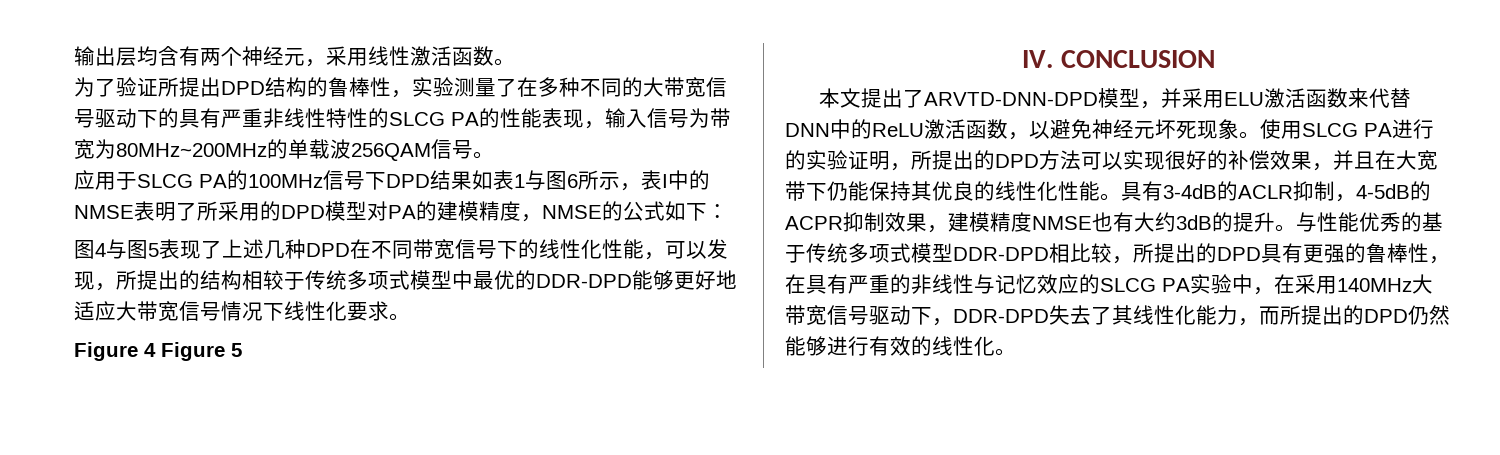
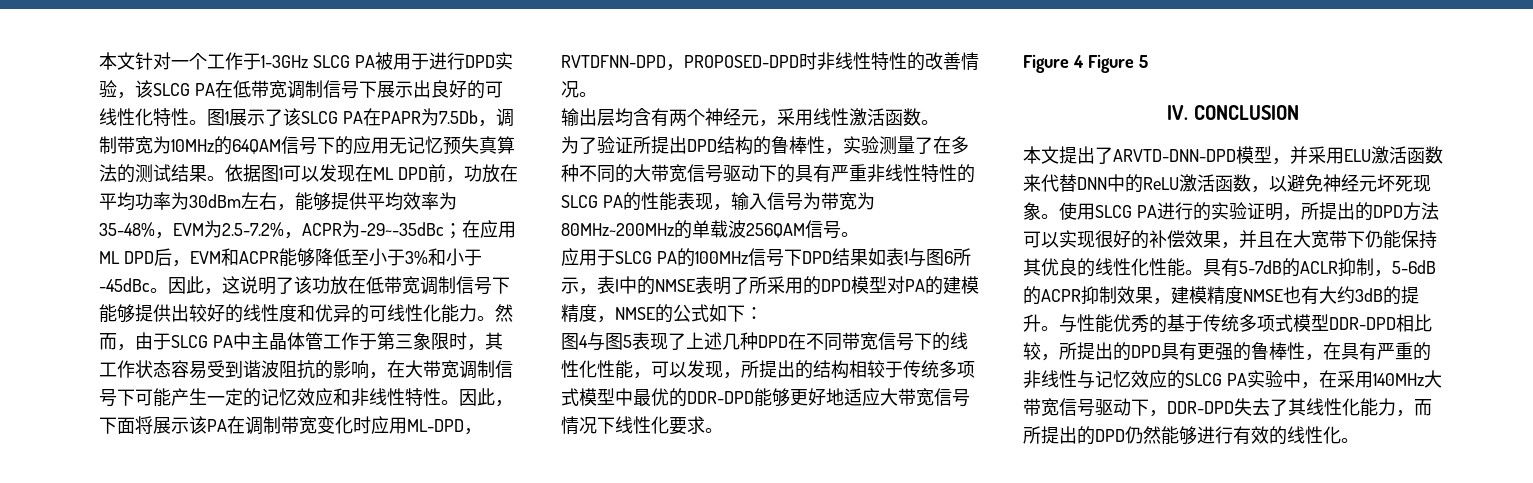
(74, 56) none -> [99,52,513,70] [99,80,503,99] [99,108,514,127] [99,136,515,155] [99,164,518,183] [99,192,457,211] [99,220,516,239] [99,248,482,267] [99,276,510,295] [99,304,513,323] [99,332,503,351] [99,360,513,379] [99,388,513,407] [99,416,482,435] [561,52,979,71] [561,81,597,98] 本文针对一个工作于1-3GHz SLCG PA被用于进行DPD实验，该SLCG PA在低带宽调制信号下展示出良好的可线性化特性。图1展示了该SLCG PA在PAPR为7.5Db，调制带宽为10MHz的64QAM信号下的应用无记忆预失真算法的测试结果。依据图1可以发现在ML DPD前，功放在平均功率为30dBm左右，能够提供平均效率为35-48%，EVM为2.5-7.2%，ACPR为-29~-35dBc；在应用ML DPD后，EVM和ACPR能够降低至小于3%和小于-45dBc。因此，这说明了该功放在低带宽调制信号下能够提供出较好的线性度和优异的可线性化能力。然而，由于SLCG PA中主晶体管工作于第三象限时，其工作状态容易受到谐波阻抗的影响，在大带宽调制信号下可能产生一定的记忆效应和非线性特性。因此，下面将展示该PA在调制带宽变化时应用ML-DPD，RVTDFNN-DPD，PROPOSED-DPD时非线性特性的改善情况。 //
[1163,184,1217,199] 3-4dB -> [1239,260,1282,274] 5-7dB
[1356,184,1410,199] 4-5dB -> [1391,260,1436,274] 5-6dB

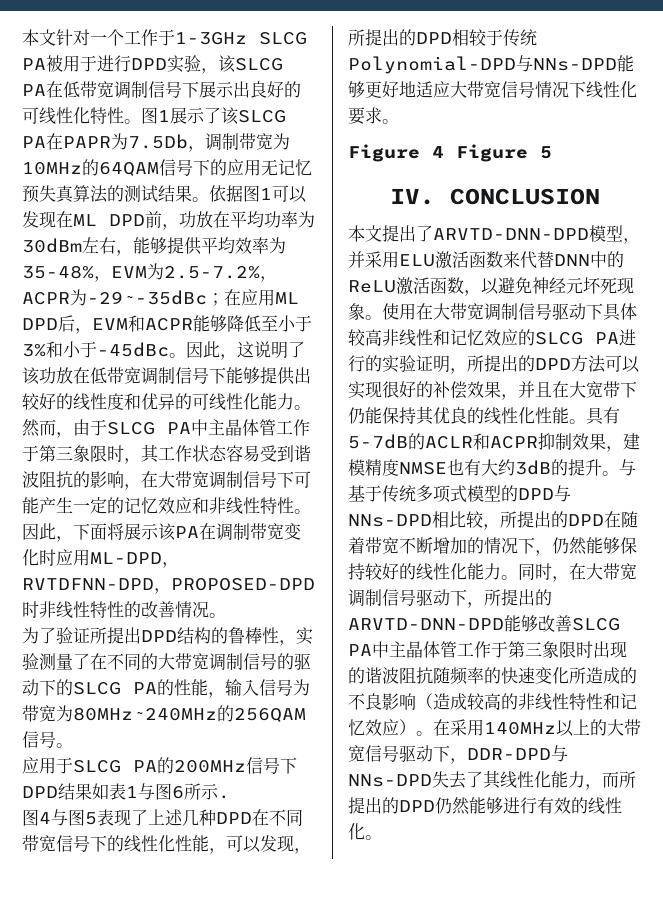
[561,108,939,127] // 输出层均含有两个神经元，采用线性激活函数。 -> (226, 615) none
[951,136,969,154] [561,164,579,182] 多种 -> (107, 661) none
[687,164,957,183] 信号驱动下的具有严重非线性特性 -> [209,653,311,671] [22,679,56,696] 调制信号的驱动下
[676,192,713,210] 表现 -> (208, 687) none
[561,220,746,239] 80MHz~200MHz的单载波 -> [73,705,234,722] 80MHz~240MHz的
[694,251,748,264] 100MHz -> [174,760,246,773] 200MHz
[579,276,979,295] [561,304,763,323] ，表I中的NMSE表明了所采用的DPD模型对PA的建模精度，NMSE的公式如下： -> [218,795,230,799] .
[813,360,849,379] 结构 -> [416,32,452,44] DPD
[939,360,975,378] [561,388,754,407] 多项式模型中最优的DDR-DPD -> [348,55,617,74] Polynomial-DPD与NNs-DPD
(1095, 211) none -> [416,303,637,321] [348,329,535,347] 在大带宽调制信号驱动下具体较高非线性和记忆效应的
[1337,258,1436,277] [1023,286,1041,305] 抑制，5-6dB的 -> [473,433,490,450] 和
[1077,314,1167,333] 性能优秀的 -> (636, 467) none
[1329,317,1396,330] DDR-DPD -> [501,485,571,502] [348,514,432,527] 的DPD与NNs-DPD
[1161,342,1413,361] 具有更强的鲁棒性，在具有严重 -> [604,511,638,528] [348,537,637,556] [348,563,637,582] [348,589,552,608] [348,615,620,632] [348,641,627,658] [348,667,637,685] [348,693,501,710] 在随着带宽不断增加的情况下，仍然能够保持较好的线性化能力。同时，在大带宽调制信号驱动下，所提出的ARVTD-DNN-DPD能够改善SLCG PA中主晶体管工作于第三象限时出现的谐波阻抗随频率的快速变化所造成的不良影响（造成较高
[1077,370,1319,389] 与记忆效应的SLCG PA实验中， -> [569,693,637,711] [348,719,433,736] 特性和记忆效应）。
(1424, 379) none -> [556,719,607,737] 以上的
(1234, 407) none -> [551,745,568,762] [348,774,432,787] 与NNs-DPD

